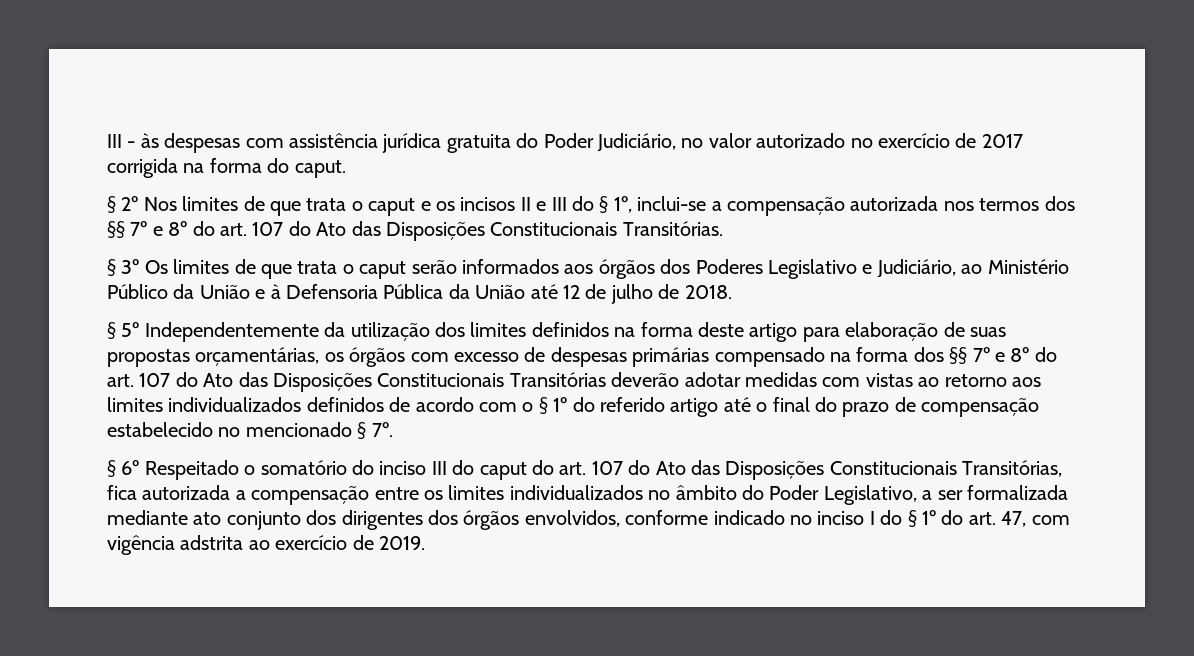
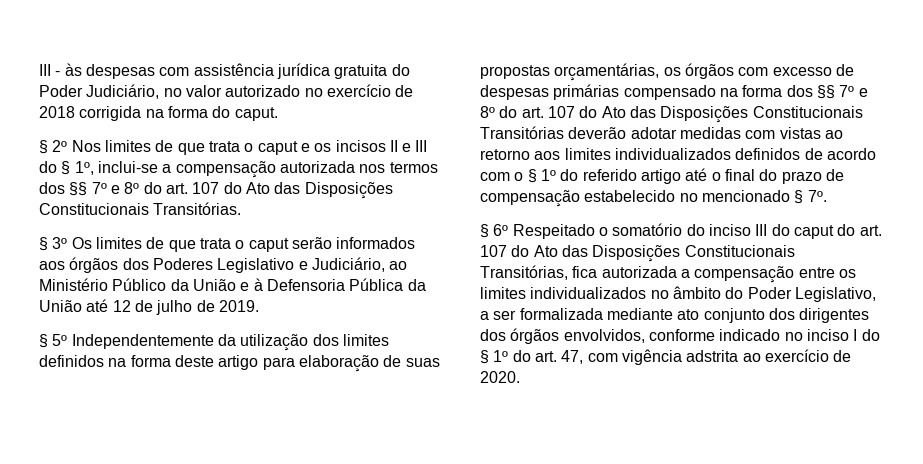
[981,134,1023,148] 2017 -> [39,106,75,118] 2018
[684,285,732,299] 2018. -> [218,300,259,312] 2019.
[379,536,425,550] 2019. -> [480,371,520,383] 2020.

